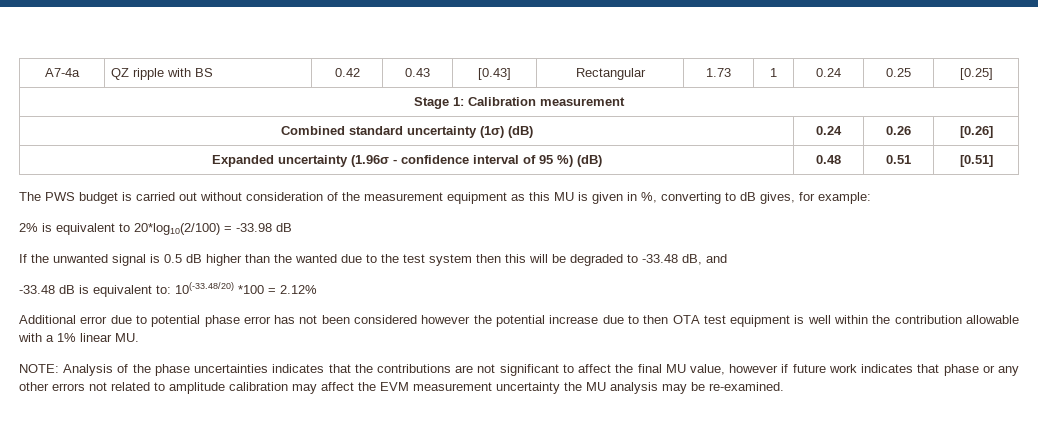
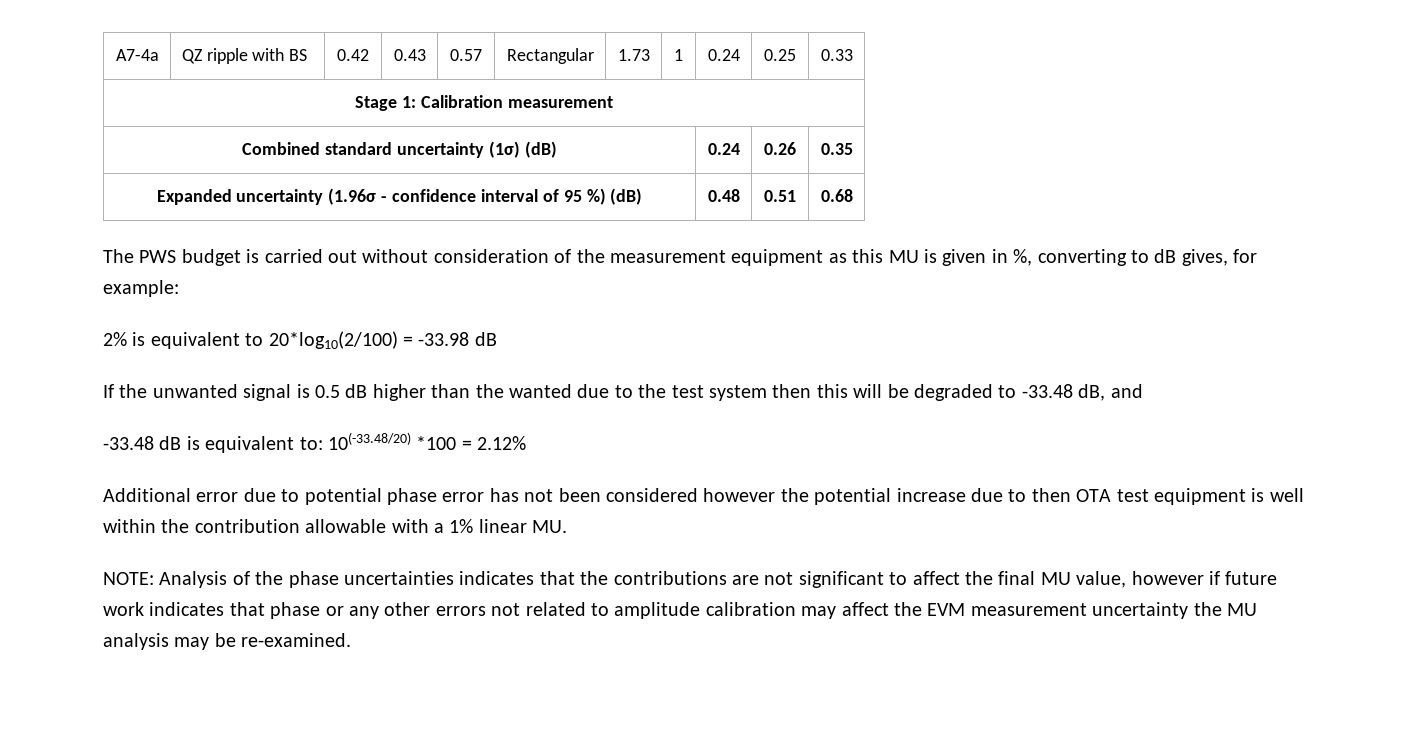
[478,68,511,80] [0.43] -> [450,49,482,61] 0.57
[959,68,993,80] [0.25] -> [820,49,853,61] 0.33
[959,126,993,138] [0.26] -> [820,143,853,155] 0.35
[959,155,993,167] [0.51] -> [820,189,853,202] 0.68

